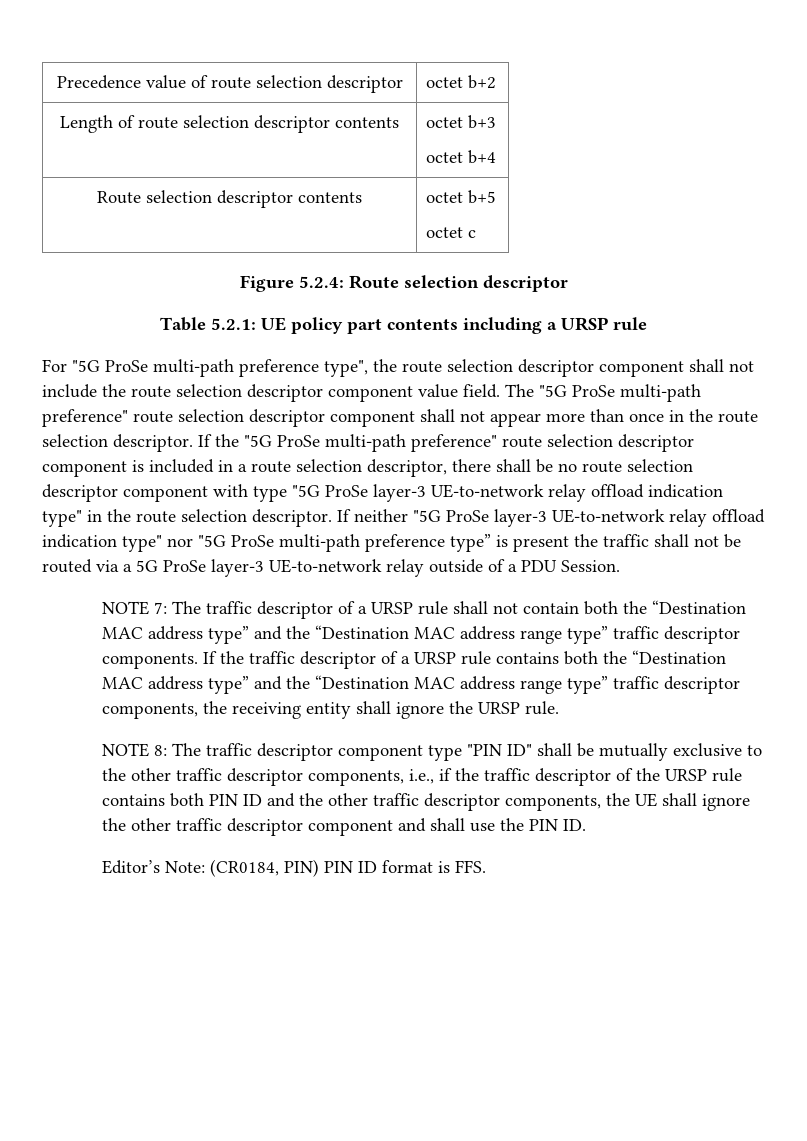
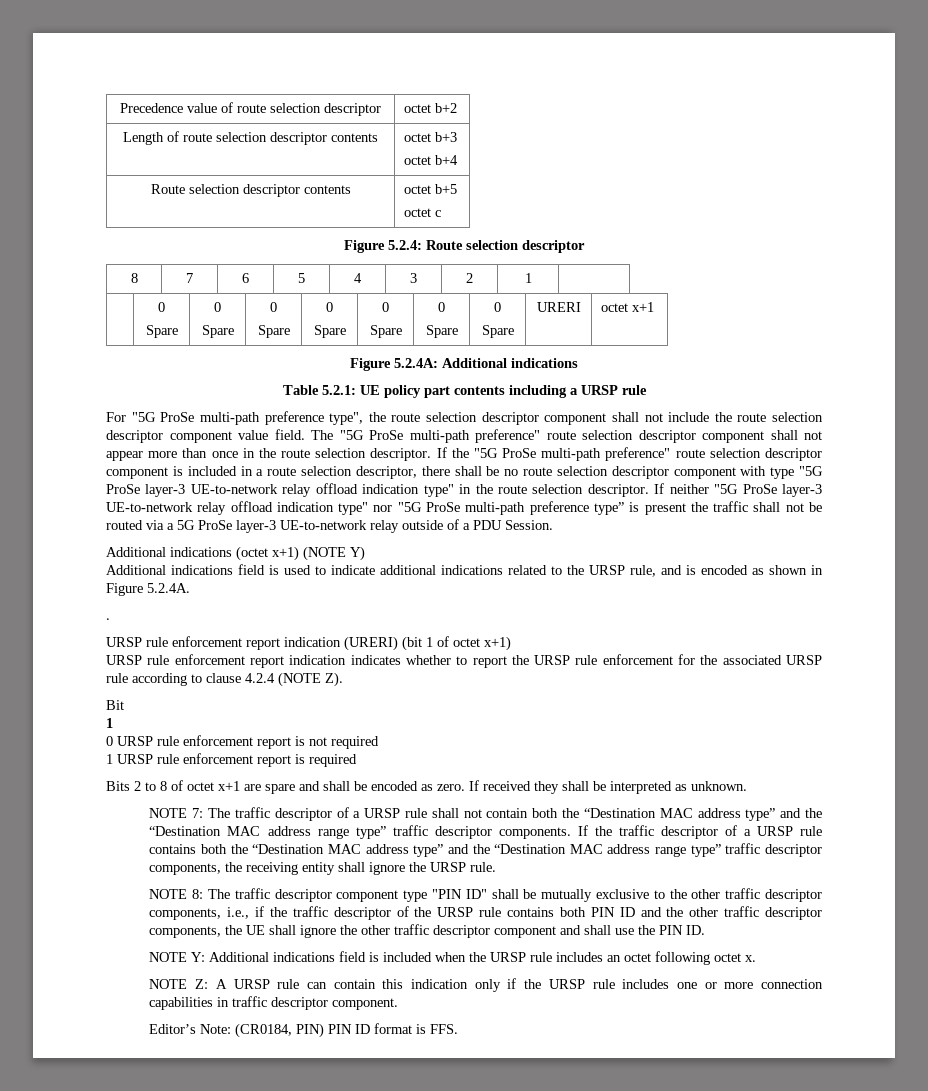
(568, 283) none -> [130,273,138,283] [186,273,193,283] [242,273,249,283] [298,273,305,283] [354,273,362,283] [410,273,417,283] [466,273,473,283] [524,273,532,283] [158,302,165,312] [145,325,178,338] [214,302,221,312] [201,325,234,338] [270,302,277,312] [257,325,290,338] [326,302,333,312] [313,325,346,338] [382,302,389,312] [369,325,402,338] [438,302,445,312] [425,325,458,338] [494,302,501,312] [481,325,514,338] [536,302,581,312] [601,302,655,312] [350,358,578,371] // 8 | 7 | 6 | 5 | 4 | 3 | 2 | 1 | // | 0 // Spare | 0 // Spare | 0 // Spare | 0 // Spare | 0 // Spare | 0 // Spare | 0 // Spare | URERI | octet x+1 // Figure 5.2.4A: Additional indications
(620, 566) none -> [106,546,365,561] [106,564,823,577] [106,583,190,596] [106,618,110,620] [106,636,511,651] [106,654,822,668] [106,672,343,687] [106,700,124,710] [106,718,113,728] [106,735,379,749] [106,753,357,767] [106,780,747,794] // Additional indications (octet x+1) (NOTE Y) // Additional indications field is used to indicate additional indications related to the URSP rule, and is encoded as shown in Figure 5.2.4A. // . // URSP rule enforcement report indication (URERI) (bit 1 of octet x+1) // URSP rule enforcement report indication indicates whether to report the URSP rule enforcement for the associated URSP rule according to clause 4.2.4 (NOTE Z). // Bit // 1 // 0 URSP rule enforcement report is not required // 1 URSP rule enforcement report is required // Bits 2 to 8 of octet x+1 are spare and shall be encoded as zero. If received they shall be interpreted as unknown.
(587, 825) none -> [149,951,757,965] [149,978,823,992] [149,996,399,1010] // NOTE Y: Additional indications field is included when the URSP rule includes an octet following octet x. // NOTE Z: A URSP rule can contain this indication only if the URSP rule includes one or more connection capabilities in traffic descriptor component.

